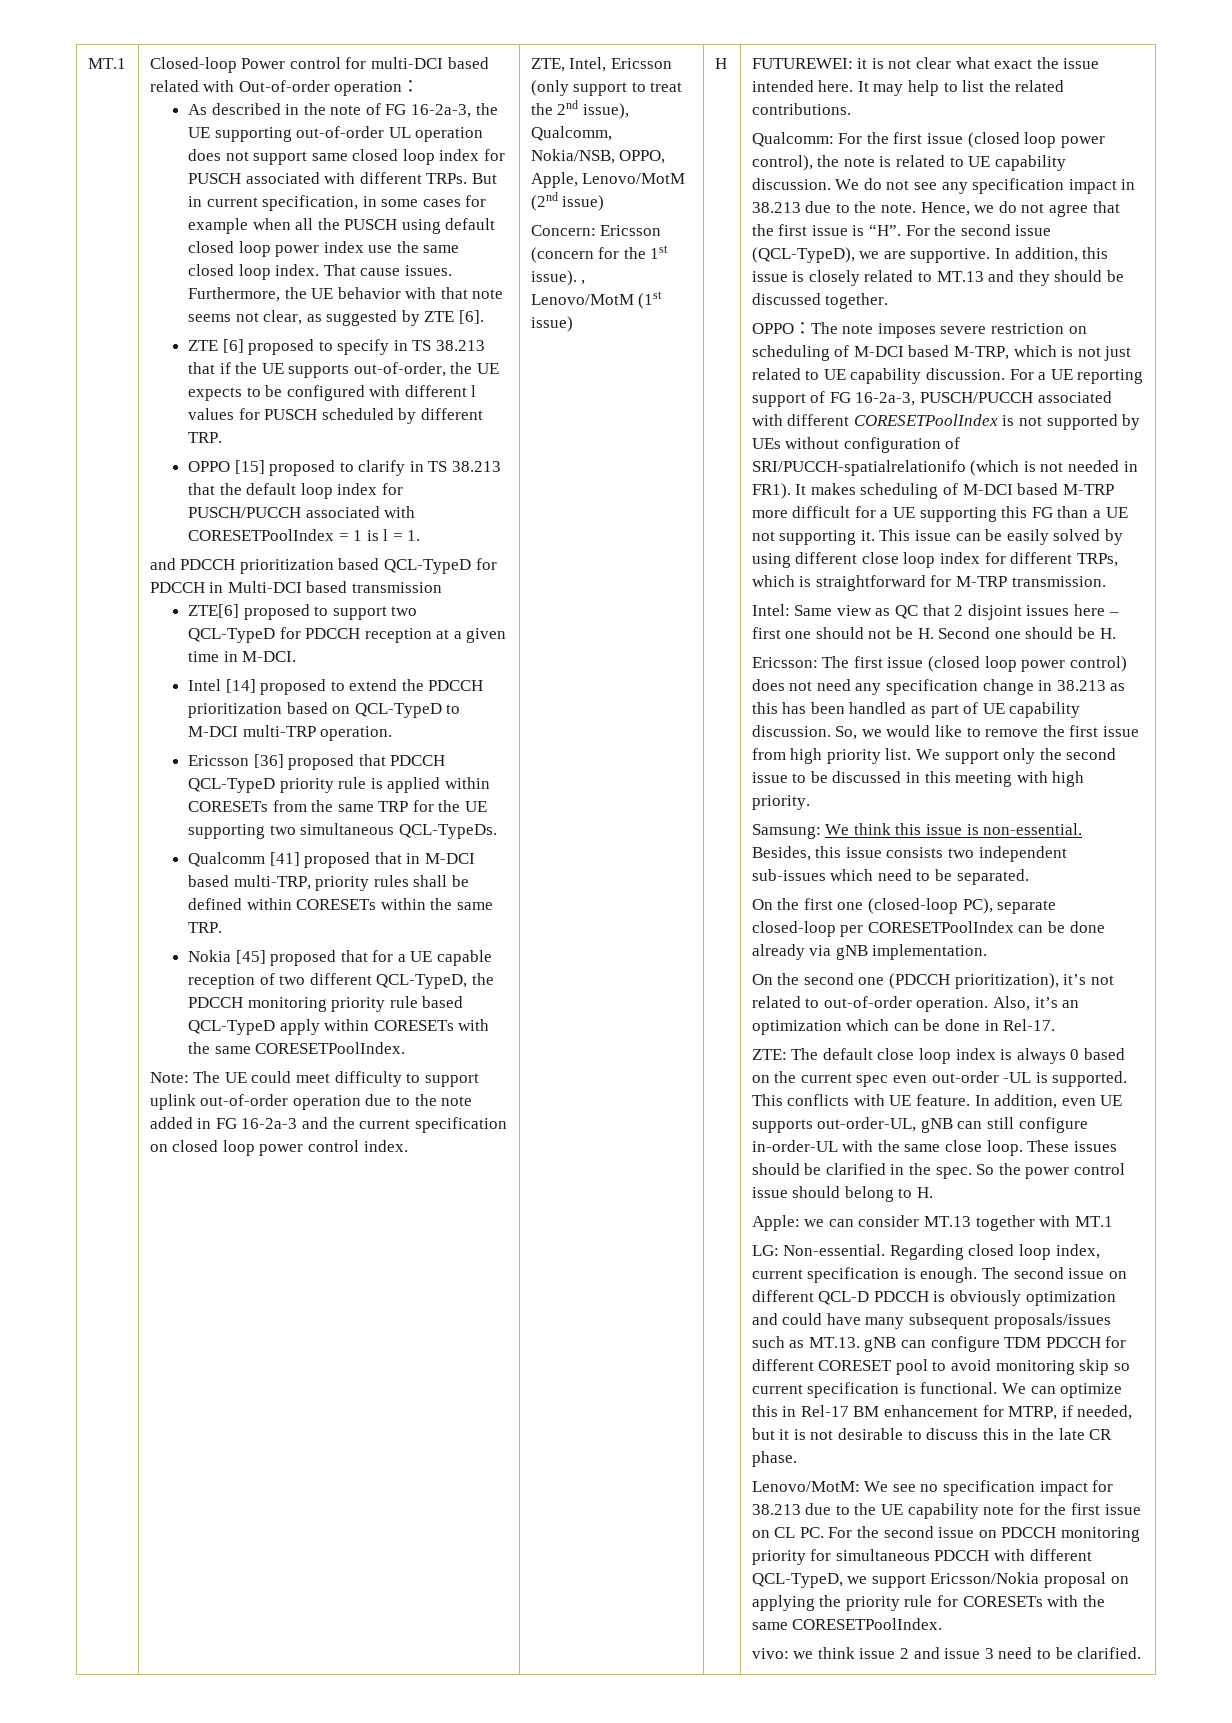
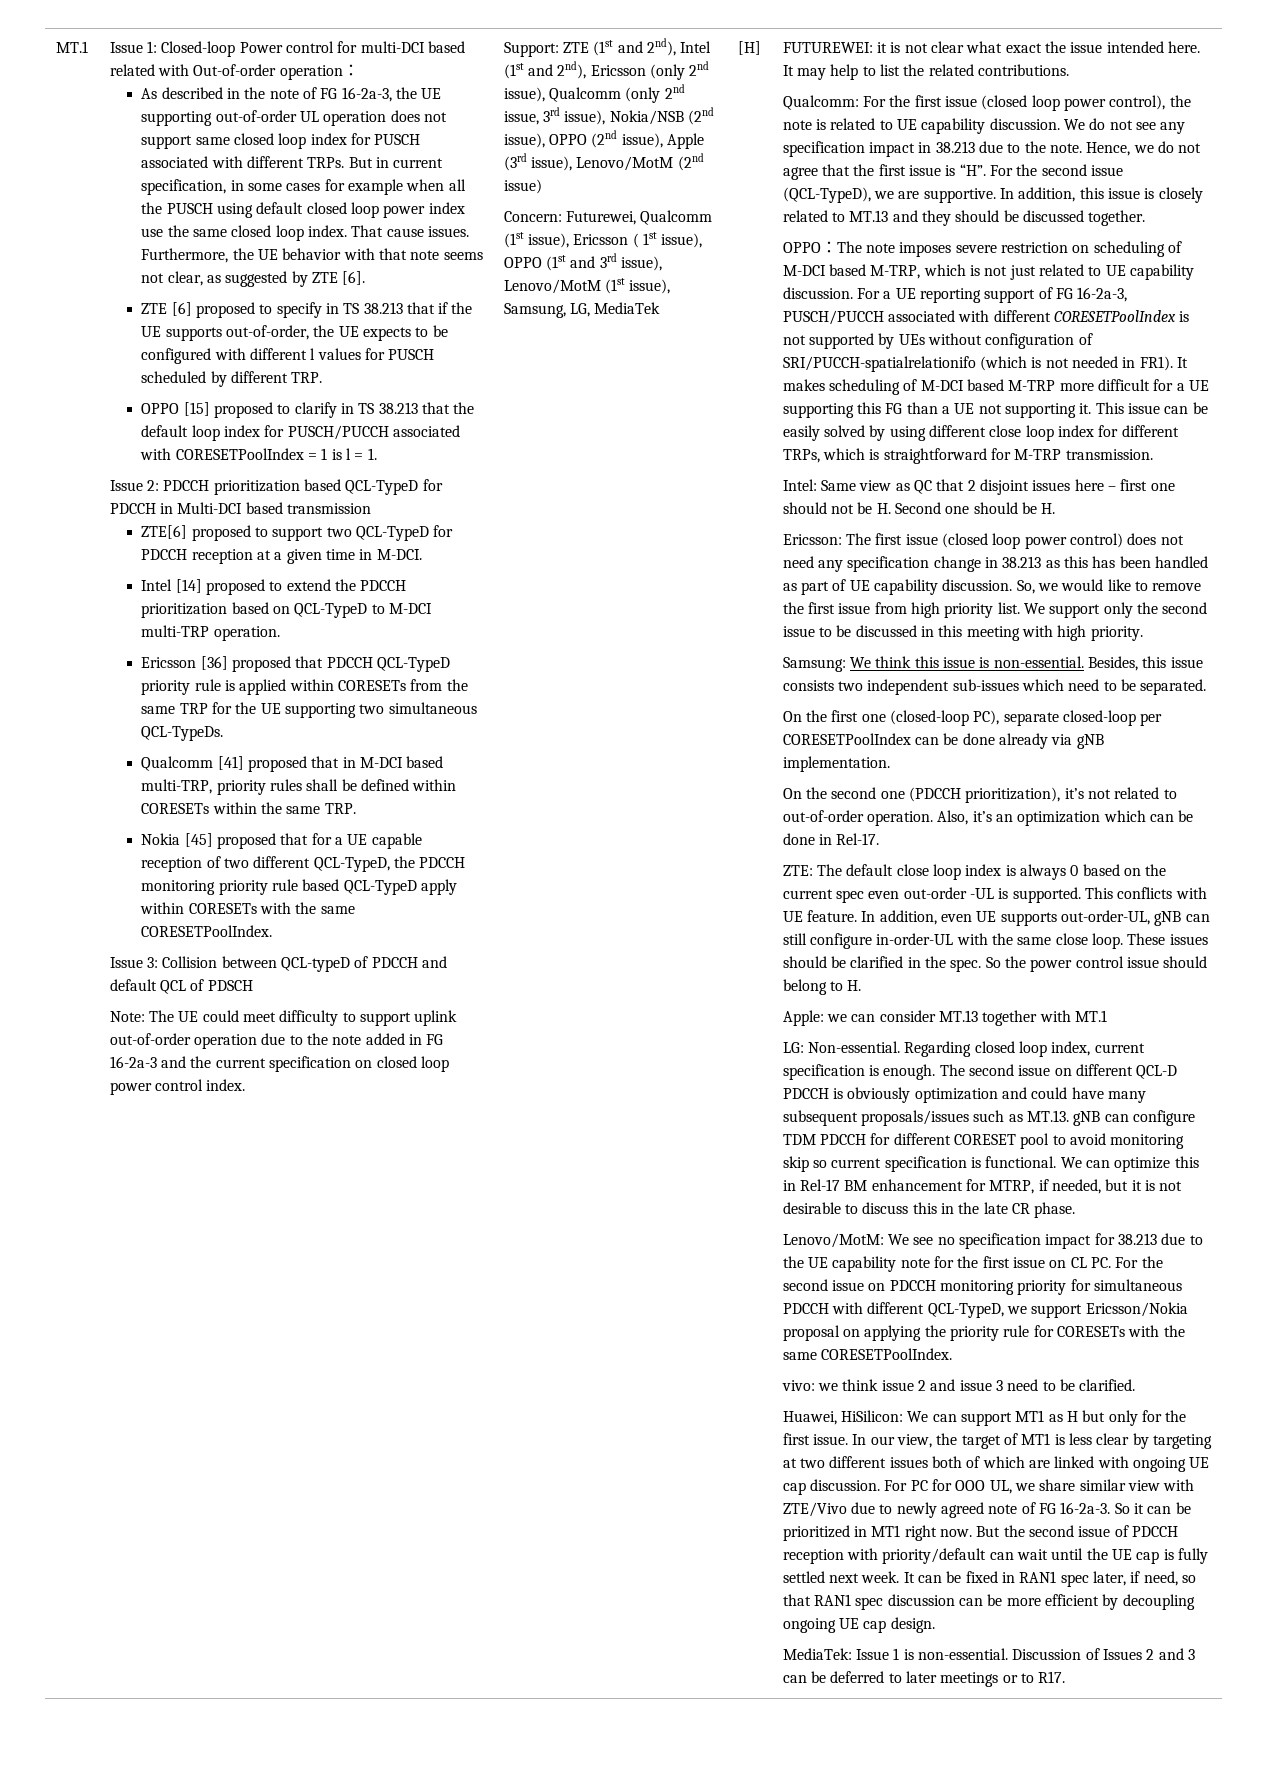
(126, 63) none -> [109,41,157,53] Issue 1:
[149,558,176,570] and -> [109,480,159,491] Issue 2:
(406, 1048) none -> [109,956,447,972] [109,979,253,994] // Issue 3: Collision between QCL-typeD of PDCCH and default QCL of PDSCH
[530,57,672,72] [530,80,683,96] [530,100,629,119] [530,126,612,141] [530,149,666,164] [530,172,686,188] [530,192,605,211] [530,225,662,236] [530,245,669,263] [530,270,586,286] [530,291,663,309] [530,316,573,332] [714,58,727,69] ZTE, Intel, Ericsson (only support to treat the 2nd issue), Qualcomm, Nokia/NSB, OPPO, Apple, Lenovo/MotM (2nd issue) // Concern: Ericsson (concern for the 1st issue). , Lenovo/MotM (1st issue) | H -> [503,38,712,57] [503,61,710,80] [503,84,685,103] [503,107,714,125] [503,130,704,149] [503,153,704,171] [503,179,542,194] [503,210,713,225] [503,232,703,248] [503,253,662,271] [503,278,671,294] [503,302,661,318] [737,41,761,55] Support: ZTE (1st and 2nd), Intel (1st and 2nd), Ericsson (only 2nd issue), Qualcomm (only 2nd issue, 3rd issue), Nokia/NSB (2nd issue), OPPO (2nd issue), Apple (3rd issue), Lenovo/MotM (2nd issue) // Concern: Futurewei, Qualcomm (1st issue), Ericsson ( 1st issue), OPPO (1st and 3rd issue), Lenovo/MotM (1st issue), Samsung, LG, MediaTek | [H]
(1142, 1653) none -> [782,1410,1187,1426] [782,1433,1212,1449] [782,1456,1210,1472] [782,1479,1195,1495] [782,1502,1191,1518] [782,1525,1178,1541] [782,1548,1208,1564] [782,1571,1196,1587] [782,1594,1195,1610] [782,1617,935,1633] [782,1648,1195,1660] [782,1671,1066,1687] // Huawei, HiSilicon: We can support MT1 as H but only for the first issue. In our view, the target of MT1 is less clear by targeting at two different issues both of which are linked with ongoing UE cap discussion. For PC for OOO UL, we share similar view with ZTE/Vivo due to newly agreed note of FG 16-2a-3. So it can be prioritized in MT1 right now. But the second issue of PDCCH reception with priority/default can wait until the UE cap is fully settled next week. It can be fixed in RAN1 spec later, if need, so that RAN1 spec discussion can be more efficient by decoupling ongoing UE cap design. // MediaTek: Issue 1 is non-essential. Discussion of Issues 2 and 3 can be deferred to later meetings or to R17.

